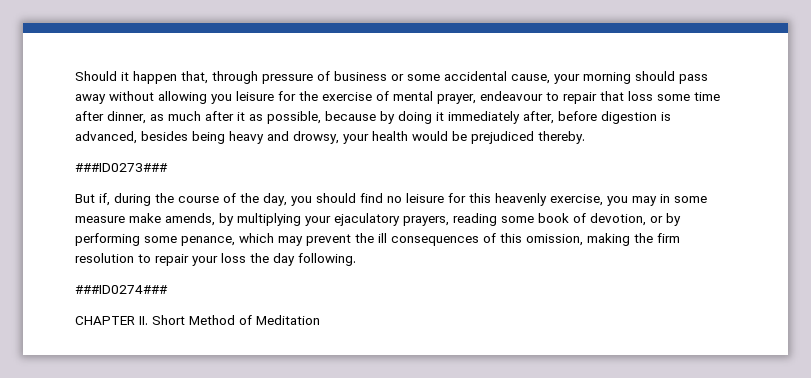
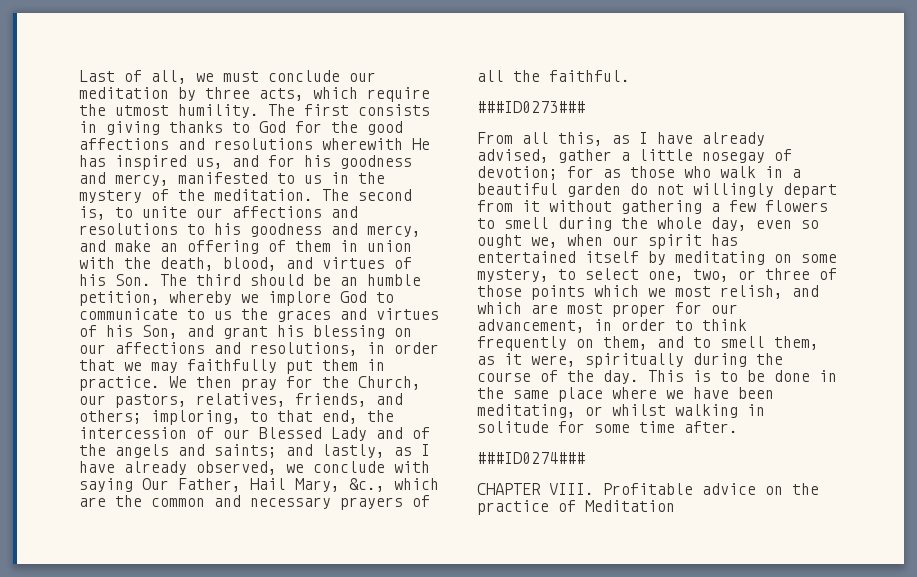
[75,71,708,84] [75,91,720,104] [75,111,671,124] [75,131,585,144] [75,163,168,172] [75,193,110,206] Should it happen that, through pressure of business or some accidental cause, your morning should pass away without allowing you leisure for the exercise of mental prayer, endeavour to repair that loss some time after dinner, as much after it as possible, because by doing it immediately after, before digestion is advanced, besides being heavy and drowsy, your health would be prejudiced thereby. // ###ID0273### // But if, -> [79,70,376,84] [79,87,430,102] [79,104,430,118] [79,121,403,135] [79,138,430,150] [79,155,412,170] [79,172,385,186] [79,189,412,203] [79,206,358,220] [79,223,421,237] [79,240,412,254] [79,257,412,271] [79,274,421,286] [79,291,394,306] [79,308,439,322] [79,325,412,339] [79,342,439,356] [79,359,385,374] [79,376,421,391] [79,393,403,408] [79,410,394,425] [79,427,430,441] [79,444,430,458] [79,461,430,475] [79,478,439,492] [79,495,430,510] [477,70,630,82] [477,101,585,113] [477,132,765,146] [477,149,792,163] [477,166,801,180] [477,183,837,198] [477,200,828,214] [477,217,819,231] [477,234,738,249] [477,251,837,265] [477,268,837,282] [477,285,819,300] [477,302,738,317] [477,319,747,333] [477,336,819,351] [477,353,684,368] Last of all, we must conclude our meditation by three acts, which require the utmost humility. The first consists in giving thanks to God for the good affections and resolutions wherewith He has inspired us, and for his goodness and mercy, manifested to us in the mystery of the meditation. The second is, to unite our affections and resolutions to his goodness and mercy, and make an offering of them in union with the death, blood, and virtues of his Son. The third should be an humble petition, whereby we implore God to communicate to us the graces and virtues of his Son, and grant his blessing on our affections and resolutions, in order that we may faithfully put them in practice. We then pray for the Church, our pastors, relatives, friends, and others; imploring, to that end, the intercession of our Blessed Lady and of the angels and saints; and lastly, as I have already observed, we conclude with saying Our Father, Hail Mary, &c., which are the common and necessary prayers of all the faithful. // ###ID0273### // From all this, as I have already advised, gather a little nosegay of devotion; for as those who walk in a beautiful garden do not willingly depart from it without gathering a few flowers to smell during the whole day, even so ought we, when our spirit has entertained itself by meditating on some mystery, to select one, two, or three of those points which we most relish, and which are most proper for our advancement, in order to think frequently on them, and to smell them, as it were, spiritually
[263,193,707,206] [75,213,681,226] [75,233,680,246] [75,253,356,266] [75,285,168,294] [75,315,235,325] day, you should find no leisure for this heavenly exercise, you may in some measure make amends, by multiplying your ejaculatory prayers, reading some book of devotion, or by performing some penance, which may prevent the ill consequences of this omission, making the firm resolution to repair your loss the day following. // ###ID0274### // CHAPTER II. Short Method -> [603,370,837,384] [477,387,774,402] [477,404,765,418] [477,421,738,433] [477,452,585,464] [477,483,819,495] [477,500,549,515] day. This is to be done in the same place where we have been meditating, or whilst walking in solitude for some time after. // ###ID0274### // CHAPTER VIII. Profitable advice on the practice

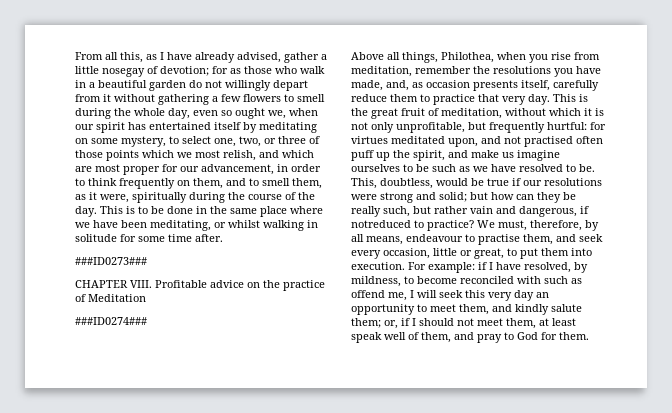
[79,70,376,84] [79,87,430,102] [79,104,430,118] [79,121,403,135] [79,138,430,150] [79,155,412,170] [79,172,385,186] [79,189,412,203] [79,206,358,220] [79,223,421,237] [79,240,412,254] [79,257,412,271] [79,274,421,286] [79,291,394,306] [79,308,439,322] [79,325,412,339] [79,342,439,356] [79,359,385,374] [79,376,421,391] [79,393,403,408] [79,410,394,425] [79,427,430,441] [79,444,430,458] [79,461,430,475] [79,478,439,492] [79,495,430,510] [477,70,630,82] [477,101,585,113] Last of all, we must conclude our meditation by three acts, which require the utmost humility. The first consists in giving thanks to God for the good affections and resolutions wherewith He has inspired us, and for his goodness and mercy, manifested to us in the mystery of the meditation. The second is, to unite our affections and resolutions to his goodness and mercy, and make an offering of them in union with the death, blood, and virtues of his Son. The third should be an humble petition, whereby we implore God to communicate to us the graces and virtues of his Son, and grant his blessing on our affections and resolutions, in order that we may faithfully put them in practice. We then pray for the Church, our pastors, relatives, friends, and others; imploring, to that end, the intercession of our Blessed Lady and of the angels and saints; and lastly, as I have already observed, we conclude with saying Our Father, Hail Mary, &c., which are the common and necessary prayers of all the faithful. // ###ID0273### // -> (75, 56) none
[477,452,585,464] ###ID0274### -> [75,257,147,265] ###ID0273###
(675, 506) none -> [75,317,147,325] [351,52,600,63] [351,66,601,77] [351,80,599,91] [351,94,588,105] [351,108,604,119] [351,122,606,133] [351,136,603,147] [351,150,560,161] [351,164,595,172] [351,178,602,189] [351,192,576,203] [351,206,589,217] [351,220,599,231] [351,234,603,245] [351,248,592,259] [351,262,588,273] [351,276,582,287] [351,290,549,301] [351,304,582,315] [351,318,576,329] [351,332,589,343] // ###ID0274### // Above all things, Philothea, when you rise from meditation, remember the resolutions you have made, and, as occasion presents itself, carefully reduce them to practice that very day. This is the great fruit of meditation, without which it is not only unprofitable, but frequently hurtful: for virtues meditated upon, and not practised often puff up the spirit, and make us imagine ourselves to be such as we have resolved to be. This, doubtless, would be true if our resolutions were strong and solid; but how can they be really such, but rather vain and dangerous, if notreduced to practice? We must, therefore, by all means, endeavour to practise them, and seek every occasion, little or great, to put them into execution. For example: if I have resolved, by mildness, to become reconciled with such as offend me, I will seek this very day an opportunity to meet them, and kindly salute them; or, if I should not meet them, at least speak well of them, and pray to God for them.

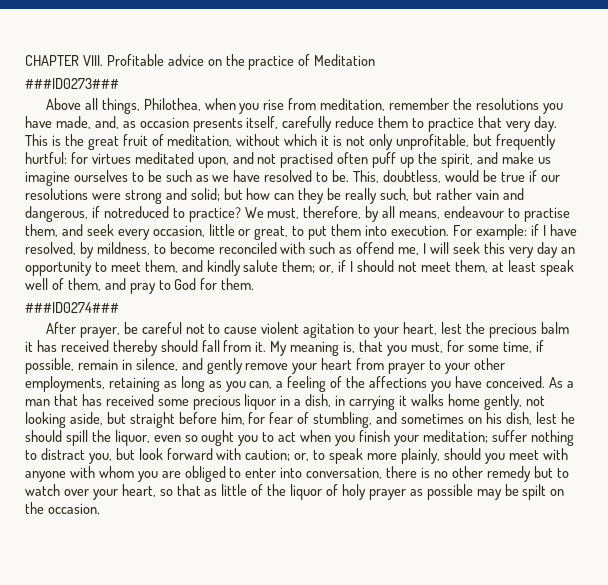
[75,52,327,63] [75,66,325,77] [75,80,308,91] [75,94,325,105] [75,108,318,119] [75,122,317,133] [75,136,320,147] [75,150,314,161] [75,164,321,175] [75,178,322,189] [75,192,315,203] [75,206,323,217] [75,220,318,231] [75,234,223,242] [75,257,147,265] From all this, as I have already advised, gather a little nosegay of devotion; for as those who walk in a beautiful garden do not willingly depart from it without gathering a few flowers to smell during the whole day, even so ought we, when our spirit has entertained itself by meditating on some mystery, to select one, two, or three of those points which we most relish, and which are most proper for our advancement, in order to think frequently on them, and to smell them, as it were, spiritually during the course of the day. This is to be done in the same place where we have been meditating, or whilst walking in solitude for some time after. // ###ID0273### // -> (25, 60) none
[75,317,147,325] ###ID0274### -> [25,78,119,89] ###ID0273###
(589, 336) none -> [25,302,119,313] [45,322,569,338] [25,340,544,356] [25,358,505,374] [25,376,574,392] [25,394,545,410] [25,412,575,428] [25,430,574,446] [25,448,568,464] [25,466,569,482] [25,484,565,500] [25,502,100,514] // ###ID0274### // After prayer, be careful not to cause violent agitation to your heart, lest the precious balm it has received thereby should fall from it. My meaning is, that you must, for some time, if possible, remain in silence, and gently remove your heart from prayer to your other employments, retaining as long as you can, a feeling of the affections you have conceived. As a man that has received some precious liquor in a dish, in carrying it walks home gently, not looking aside, but straight before him, for fear of stumbling, and sometimes on his dish, lest he should spill the liquor, even so ought you to act when you finish your meditation; suffer nothing to distract you, but look forward with caution; or, to speak more plainly, should you meet with anyone with whom you are obliged to enter into conversation, there is no other remedy but to watch over your heart, so that as little of the liquor of holy prayer as possible may be spilt on the occasion.

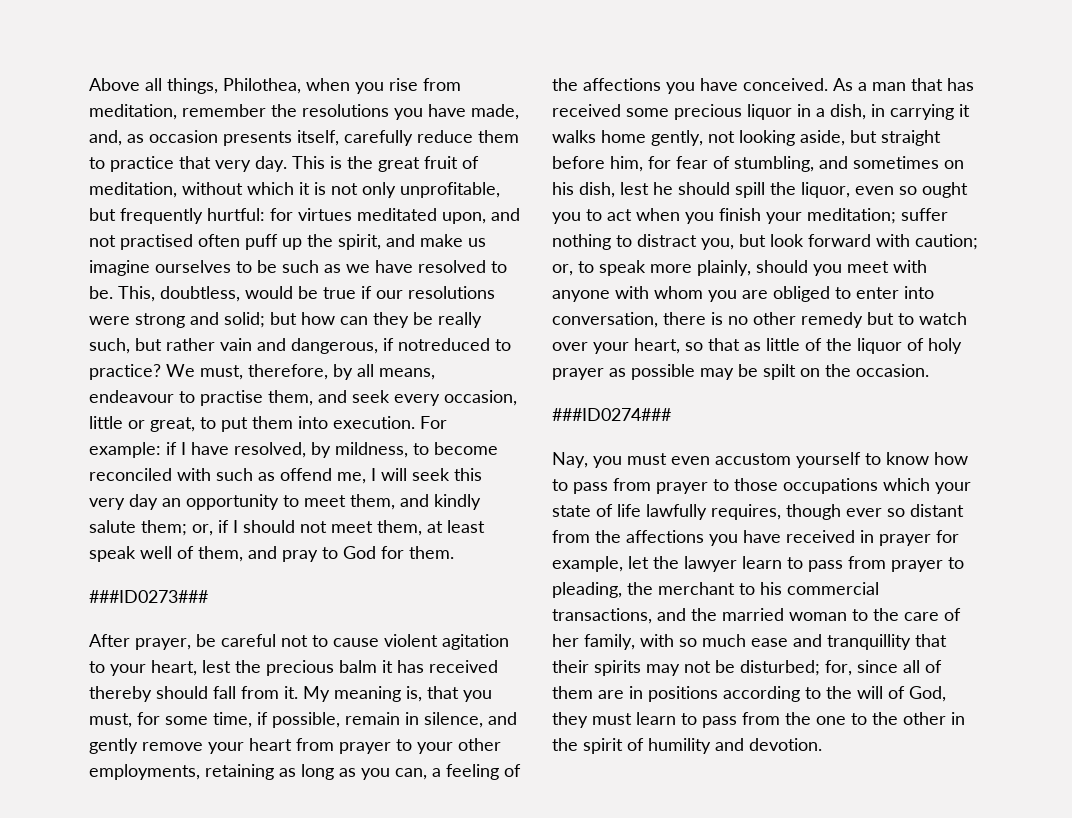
[25,54,376,70] [25,78,119,89] CHAPTER VIII. Profitable advice on the practice of Meditation // ###ID0273### // -> (89, 84) none
[25,302,119,313] ###ID0274### -> [89,590,208,603] ###ID0273###
(100, 508) none -> [552,408,671,421] [552,452,968,468] [552,478,971,494] [552,504,964,520] [552,530,959,546] [552,556,964,572] [552,582,879,598] [552,608,961,624] [552,634,947,650] [552,660,942,676] [552,686,946,702] [552,712,965,728] [552,738,822,754] // ###ID0274### // Nay, you must even accustom yourself to know how to pass from prayer to those occupations which your state of life lawfully requires, though ever so distant from the affections you have received in prayer for example, let the lawyer learn to pass from prayer to pleading, the merchant to his commercial transactions, and the married woman to the care of her family, with so much ease and tranquillity that their spirits may not be disturbed; for, since all of them are in positions according to the will of God, they must learn to pass from the one to the other in the spirit of humility and devotion.

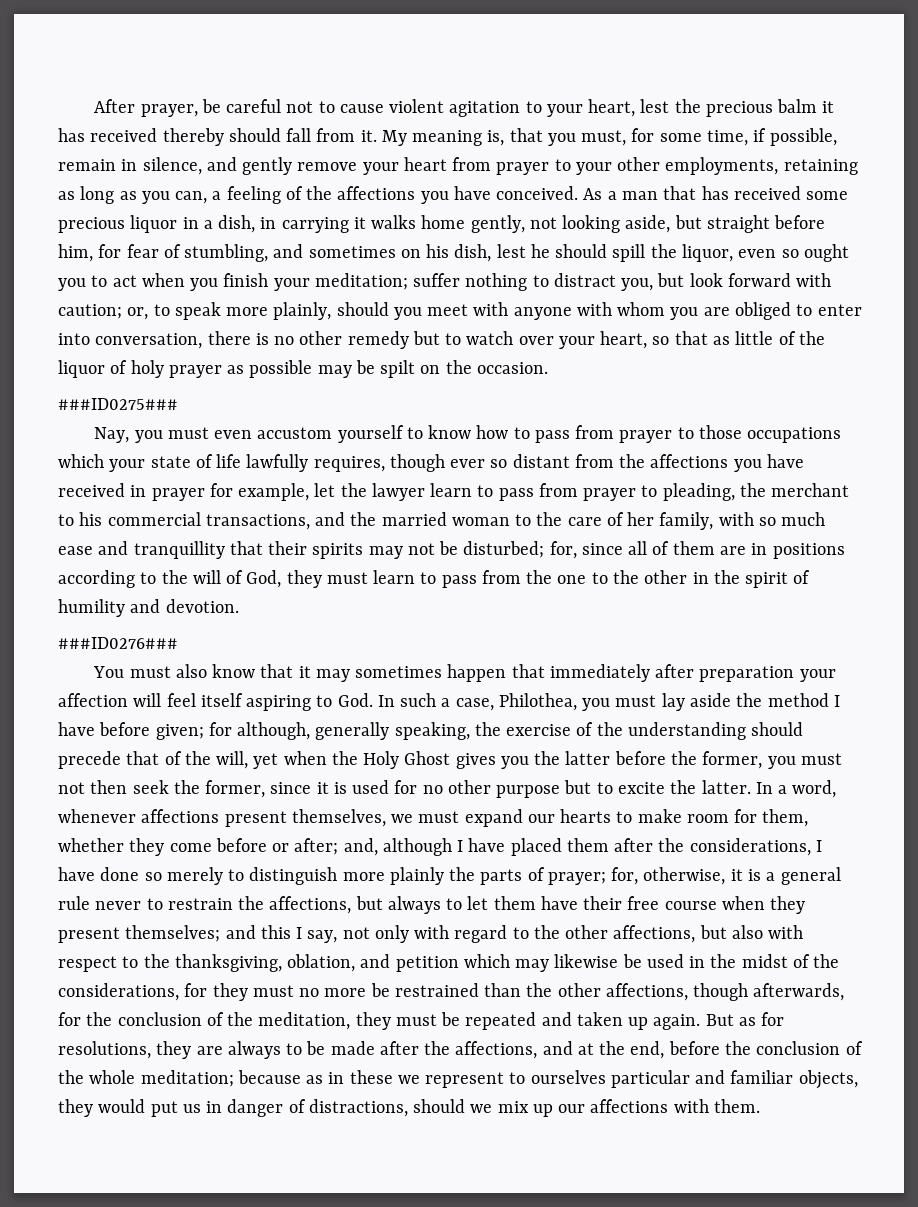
[89,78,461,94] [89,104,519,120] [89,130,519,146] [89,156,479,172] [89,182,500,198] [89,208,520,224] [89,234,486,250] [89,260,507,276] [89,286,495,302] [89,312,482,328] [89,338,511,354] [89,364,435,380] [89,390,517,406] [89,416,447,432] [89,442,498,458] [89,468,482,484] [89,494,481,510] [89,520,485,536] [89,546,454,562] [89,590,208,603] Above all things, Philothea, when you rise from meditation, remember the resolutions you have made, and, as occasion presents itself, carefully reduce them to practice that very day. This is the great fruit of meditation, without which it is not only unprofitable, but frequently hurtful: for virtues meditated upon, and not practised often puff up the spirit, and make us imagine ourselves to be such as we have resolved to be. This, doubtless, would be true if our resolutions were strong and solid; but how can they be really such, but rather vain and dangerous, if notreduced to practice? We must, therefore, by all means, endeavour to practise them, and seek every occasion, little or great, to put them into execution. For example: if I have resolved, by mildness, to become reconciled with such as offend me, I will seek this very day an opportunity to meet them, and kindly salute them; or, if I should not meet them, at least speak well of them, and pray to God for them. // ###ID0273### // -> (94, 106) none
[552,408,671,421] ###ID0274### -> [58,398,178,410] ###ID0275###
(822, 744) none -> [58,637,178,649] [93,664,836,682] [58,693,840,711] [58,722,804,740] [58,751,842,769] [58,780,837,798] [58,809,809,827] [58,838,822,856] [58,867,841,885] [58,896,806,914] [58,925,804,943] [58,954,840,972] [58,983,845,1001] [58,1012,785,1030] [58,1041,863,1059] [58,1070,858,1089] [58,1099,760,1117] // ###ID0276### // You must also know that it may sometimes happen that immediately after preparation your affection will feel itself aspiring to God. In such a case, Philothea, you must lay aside the method I have before given; for although, generally speaking, the exercise of the understanding should precede that of the will, yet when the Holy Ghost gives you the latter before the former, you must not then seek the former, since it is used for no other purpose but to excite the latter. In a word, whenever affections present themselves, we must expand our hearts to make room for them, whether they come before or after; and, although I have placed them after the considerations, I have done so merely to distinguish more plainly the parts of prayer; for, otherwise, it is a general rule never to restrain the affections, but always to let them have their free course when they present themselves; and this I say, not only with regard to the other affections, but also with respect to the thanksgiving, oblation, and petition which may likewise be used in the midst of the considerations, for they must no more be restrained than the other affections, though afterwards, for the conclusion of the meditation, they must be repeated and taken up again. But as for resolutions, they are always to be made after the affections, and at the end, before the conclusion of the whole meditation; because as in these we represent to ourselves particular and familiar objects, they would put us in danger of distractions, should we mix up our affections with them.

